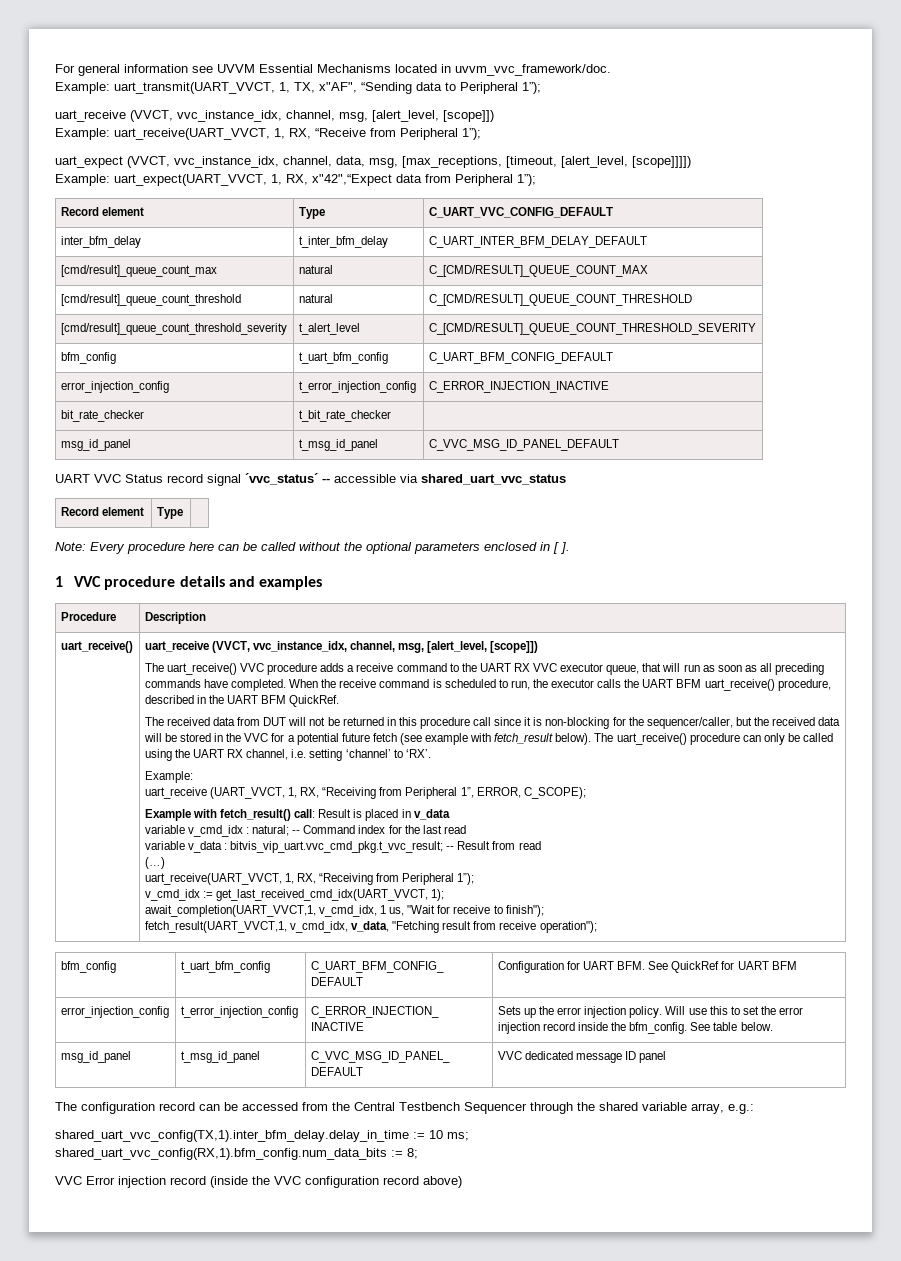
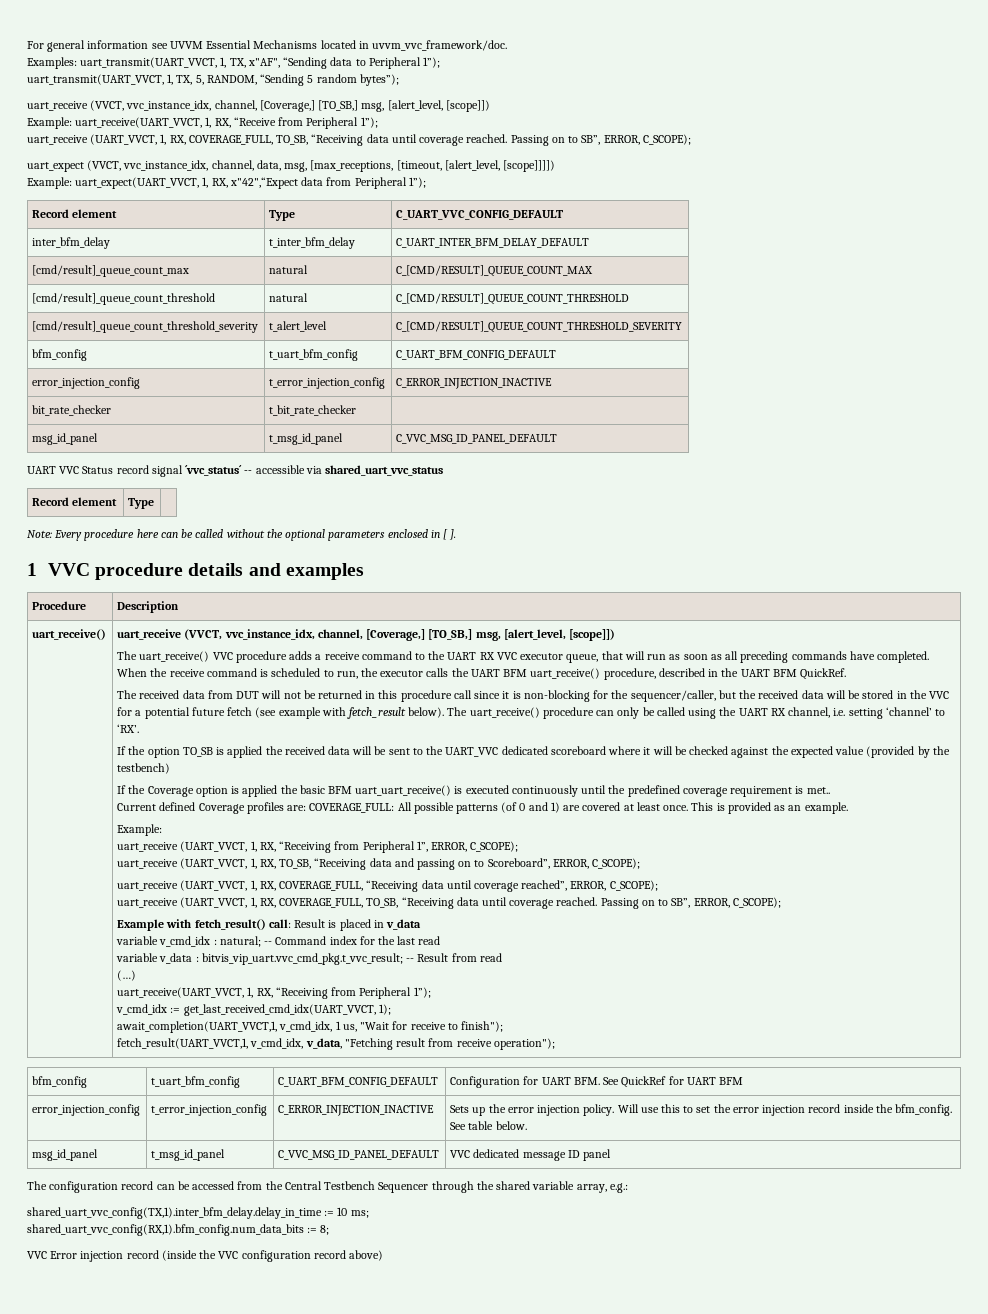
[55,82,110,94] Example: -> [27,57,77,69] Examples:
[55,110,335,122] // uart_receive (VVCT, vvc_instance_idx, channel, -> [27,74,399,86] [27,100,359,112] // uart_transmit(UART_VVCT, 1, TX, 5, RANDOM, “Sending 5 random bytes”); // uart_receive (VVCT, vvc_instance_idx, channel, [Coverage,] [TO_SB,]
(481, 134) none -> [27,134,691,146] // uart_receive (UART_VVCT, 1, RX, COVERAGE_FULL, TO_SB, “Receiving data until coverage reached. Passing on to SB”, ERROR, C_SCOPE);
(396, 646) none -> [366,629,473,641] [Coverage,] [TO_SB,]
(431, 753) none -> [117,746,950,758] [117,763,171,774] [117,785,830,797] [117,802,848,814] // If the option TO_SB is applied the received data will be sent to the UART_VVC dedicated scoreboard where it will be checked against the expected value (provided by the testbench) // If the Coverage option is applied the basic BFM uart_uart_receive() is executed continuously until the predefined coverage requirement is met.. // Current defined Coverage profiles are: COVERAGE_FULL: All possible patterns (of 0 and 1) are covered at least once. This is provided as an example.
(586, 793) none -> [117,858,641,870] [117,880,658,892] [117,897,781,909] // uart_receive (UART_VVCT, 1, RX, TO_SB, “Receiving data and passing on to Scoreboard”, ERROR, C_SCOPE); // uart_receive (UART_VVCT, 1, RX, COVERAGE_FULL, “Receiving data until coverage reached”, ERROR, C_SCOPE); // uart_receive (UART_VVCT, 1, RX, COVERAGE_FULL, TO_SB, “Receiving data until coverage reached. Passing on to SB”, ERROR, C_SCOPE);

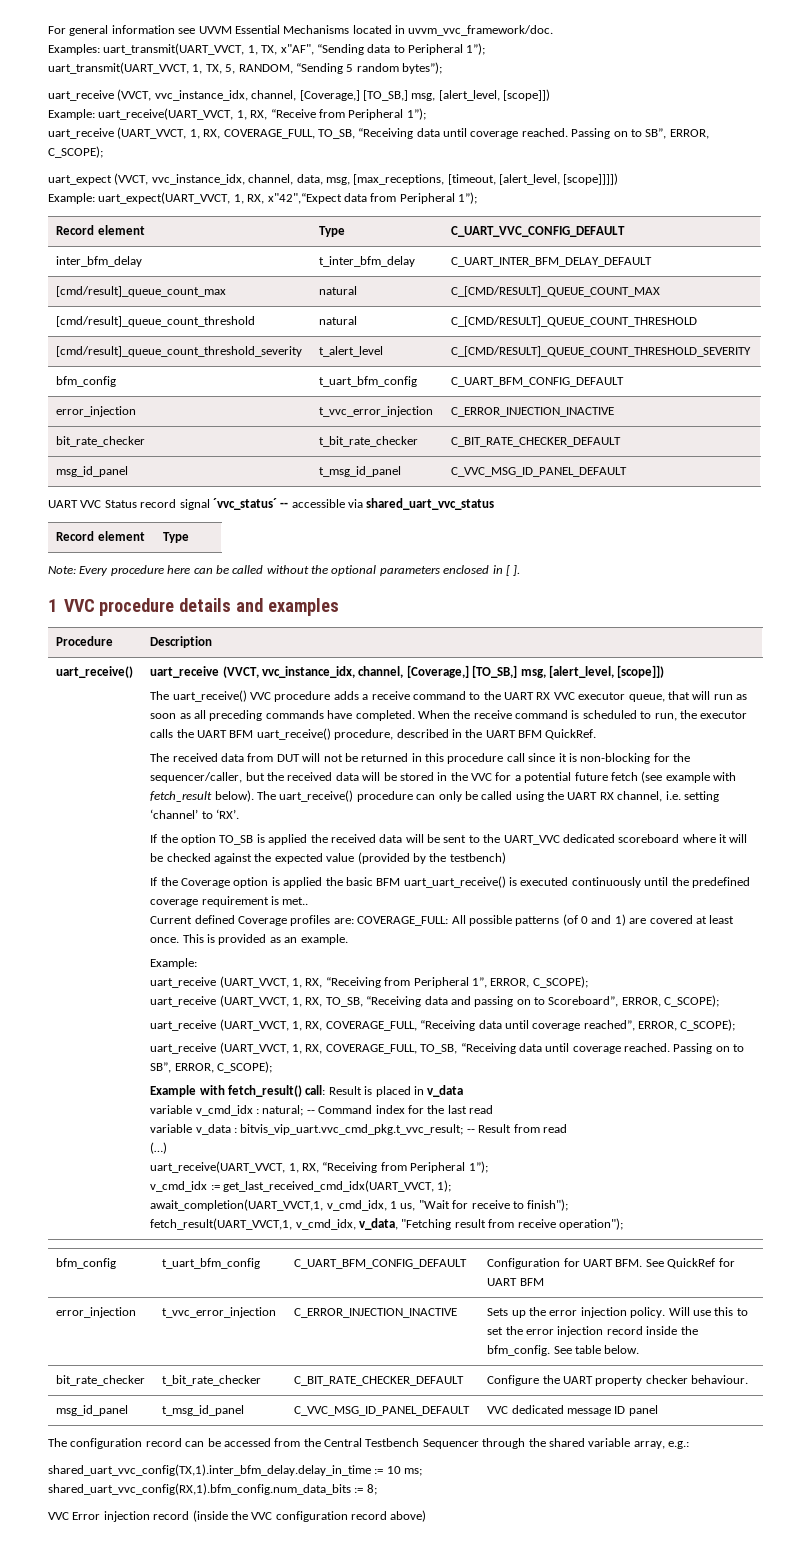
[32,377,141,389] [269,377,386,389] error_injection_config | t_error_injection_config -> [56,406,137,417] [319,406,434,417] error_injection | t_vvc_error_injection
(357, 410) none -> [451,437,622,447] C_BIT_RATE_CHECKER_DEFAULT
[32,1104,141,1116] [151,1104,268,1116] error_injection_config | t_error_injection_config -> [56,1307,137,1318] [162,1307,277,1318] error_injection | t_vvc_error_injection
(527, 1125) none -> [56,1375,146,1386] [162,1375,262,1386] [294,1376,465,1386] [487,1375,749,1386] // bit_rate_checker | t_bit_rate_checker | C_BIT_RATE_CHECKER_DEFAULT | Configure the UART property checker behaviour.

